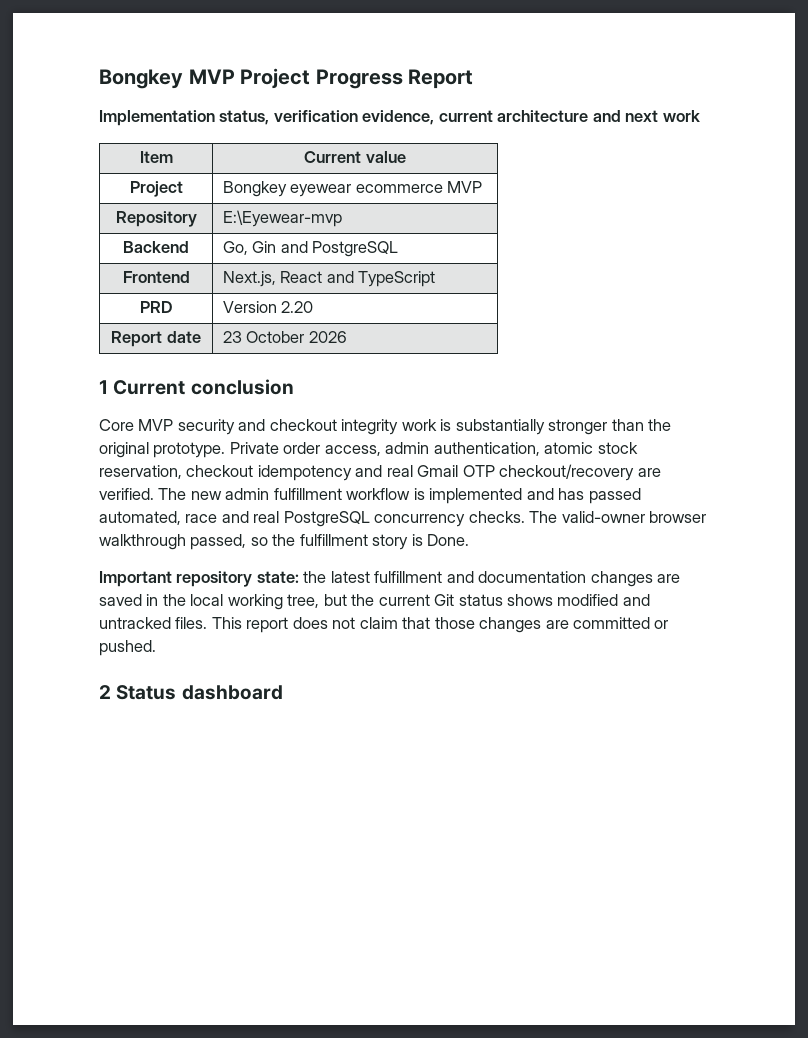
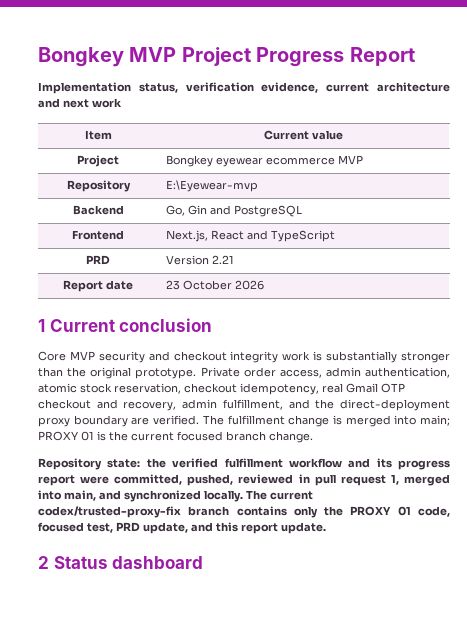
[281,301,314,313] 2.20 -> [211,255,234,264] 2.21
[257,465,383,481] idempotency and -> [240,383,319,395] idempotency,
[499,464,661,481] [99,488,641,504] [99,511,707,527] [99,534,470,550] [99,571,681,587] [99,594,650,610] [99,617,669,633] [99,640,156,656] checkout/recovery are verified. The new admin fulfillment workflow is implemented and has passed automated, race and real PostgreSQL concurrency checks. The valid-owner browser walkthrough passed, so the fulfillment story is Done. // Important repository state: the latest fulfillment and documentation changes are saved in the local working tree, but the current Git status shows modified and untracked files. This report does not claim that those changes are committed or pushed. -> [38,399,451,411] [38,415,450,427] [38,431,313,443] [38,458,450,470] [38,474,450,486] [38,490,313,502] [38,506,450,518] [38,522,326,534] checkout and recovery, admin fulfillment, and the direct-deployment proxy boundary are verified. The fulfillment change is merged into main; PROXY 01 is the current focused branch change. // Repository state: the verified fulfillment workflow and its progress report were committed, pushed, reviewed in pull request 1, merged into main, and synchronized locally. The current codex/trusted-proxy-fix branch contains only the PROXY 01 code, focused test, PRD update, and this report update.

